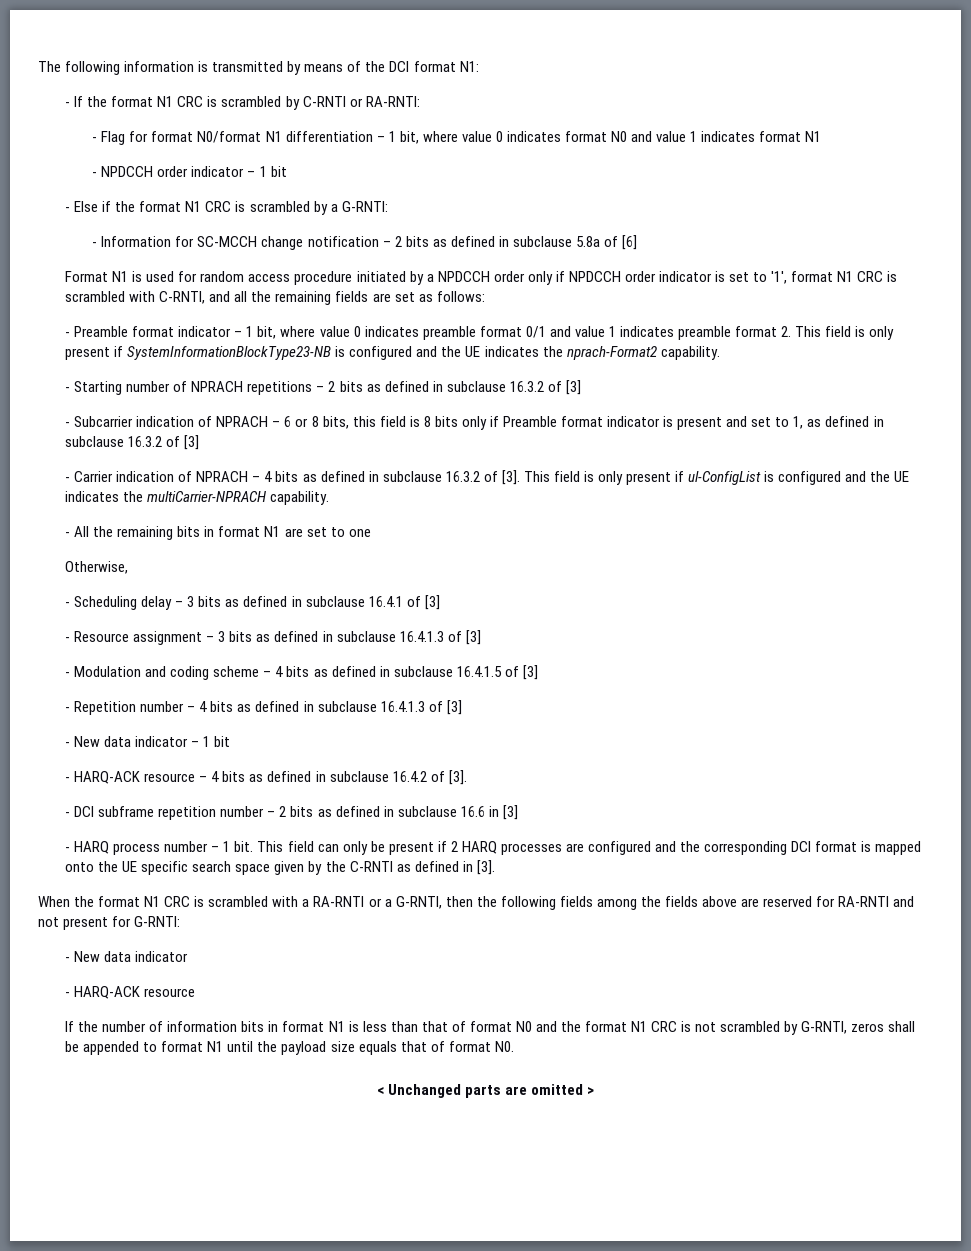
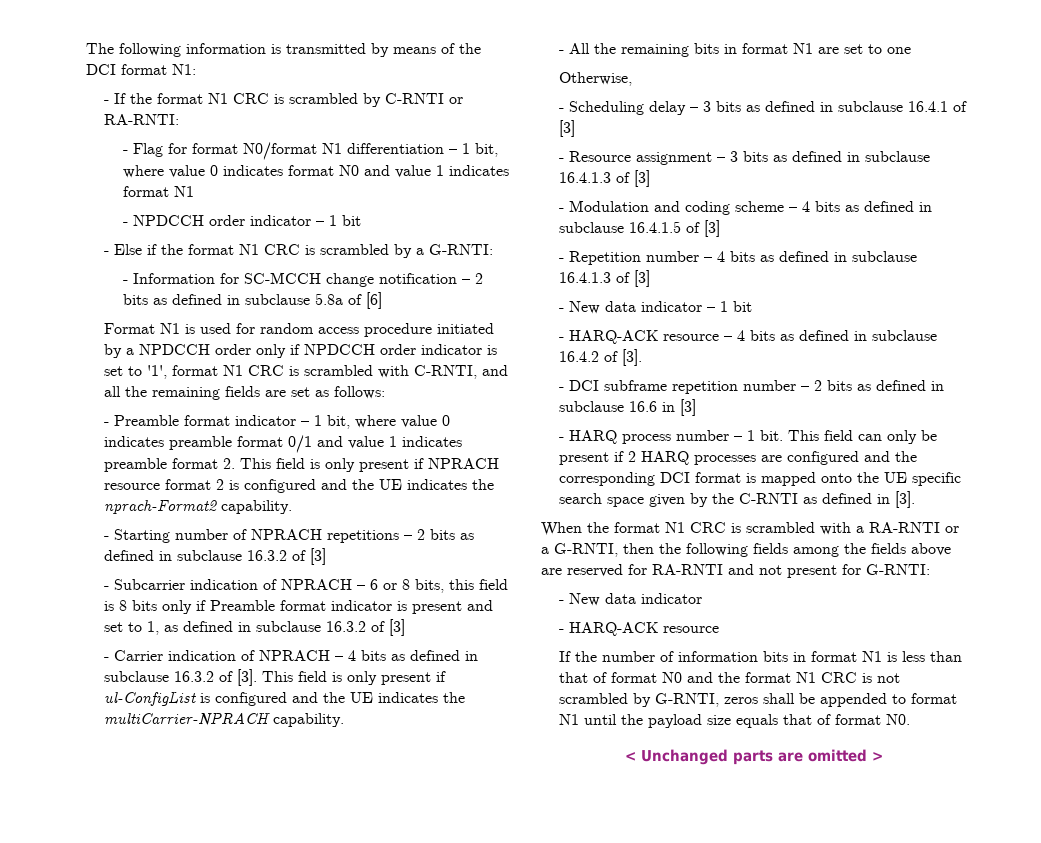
[127,346,332,360] SystemInformationBlockType23-NB -> [428,458,500,469] [104,479,225,490] NPRACH resource format 2

